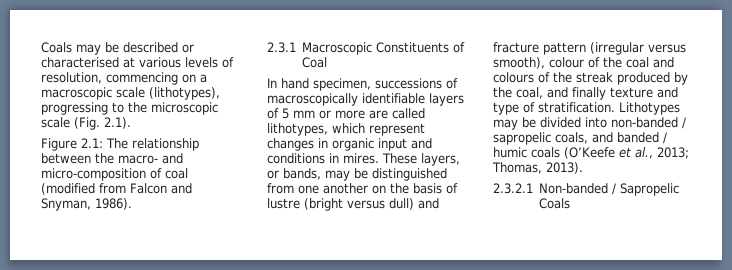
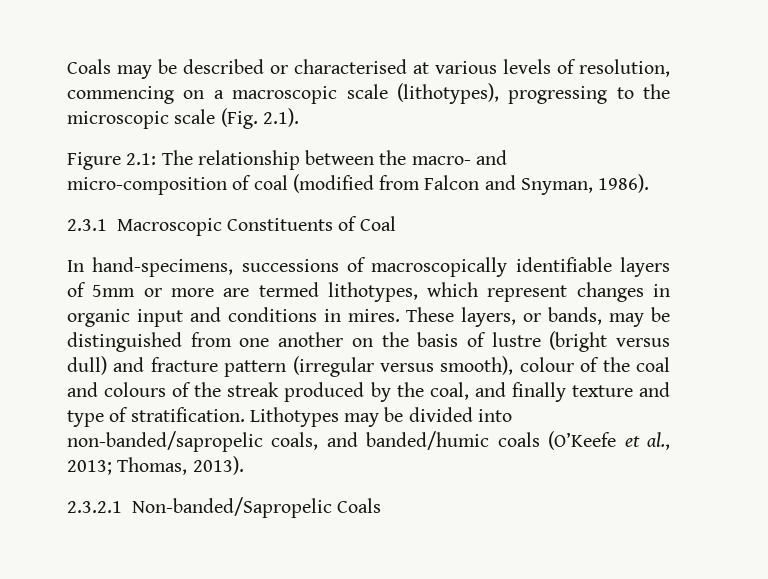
[281,78,371,91] hand specimen, -> [92,257,234,277] hand-specimens,
[282,108,315,119] 5 mm -> [92,285,136,297] 5mm
[392,108,425,119] called -> [258,282,319,297] termed
[611,117,686,129] [493,132,667,145] [493,147,527,158] non-banded / sapropelic coals, and banded / humic -> [67,431,490,452] non-banded/sapropelic coals, and banded/humic
[539,183,680,196] Non-banded / Sapropelic -> [131,497,332,518] Non-banded/Sapropelic

